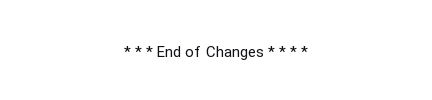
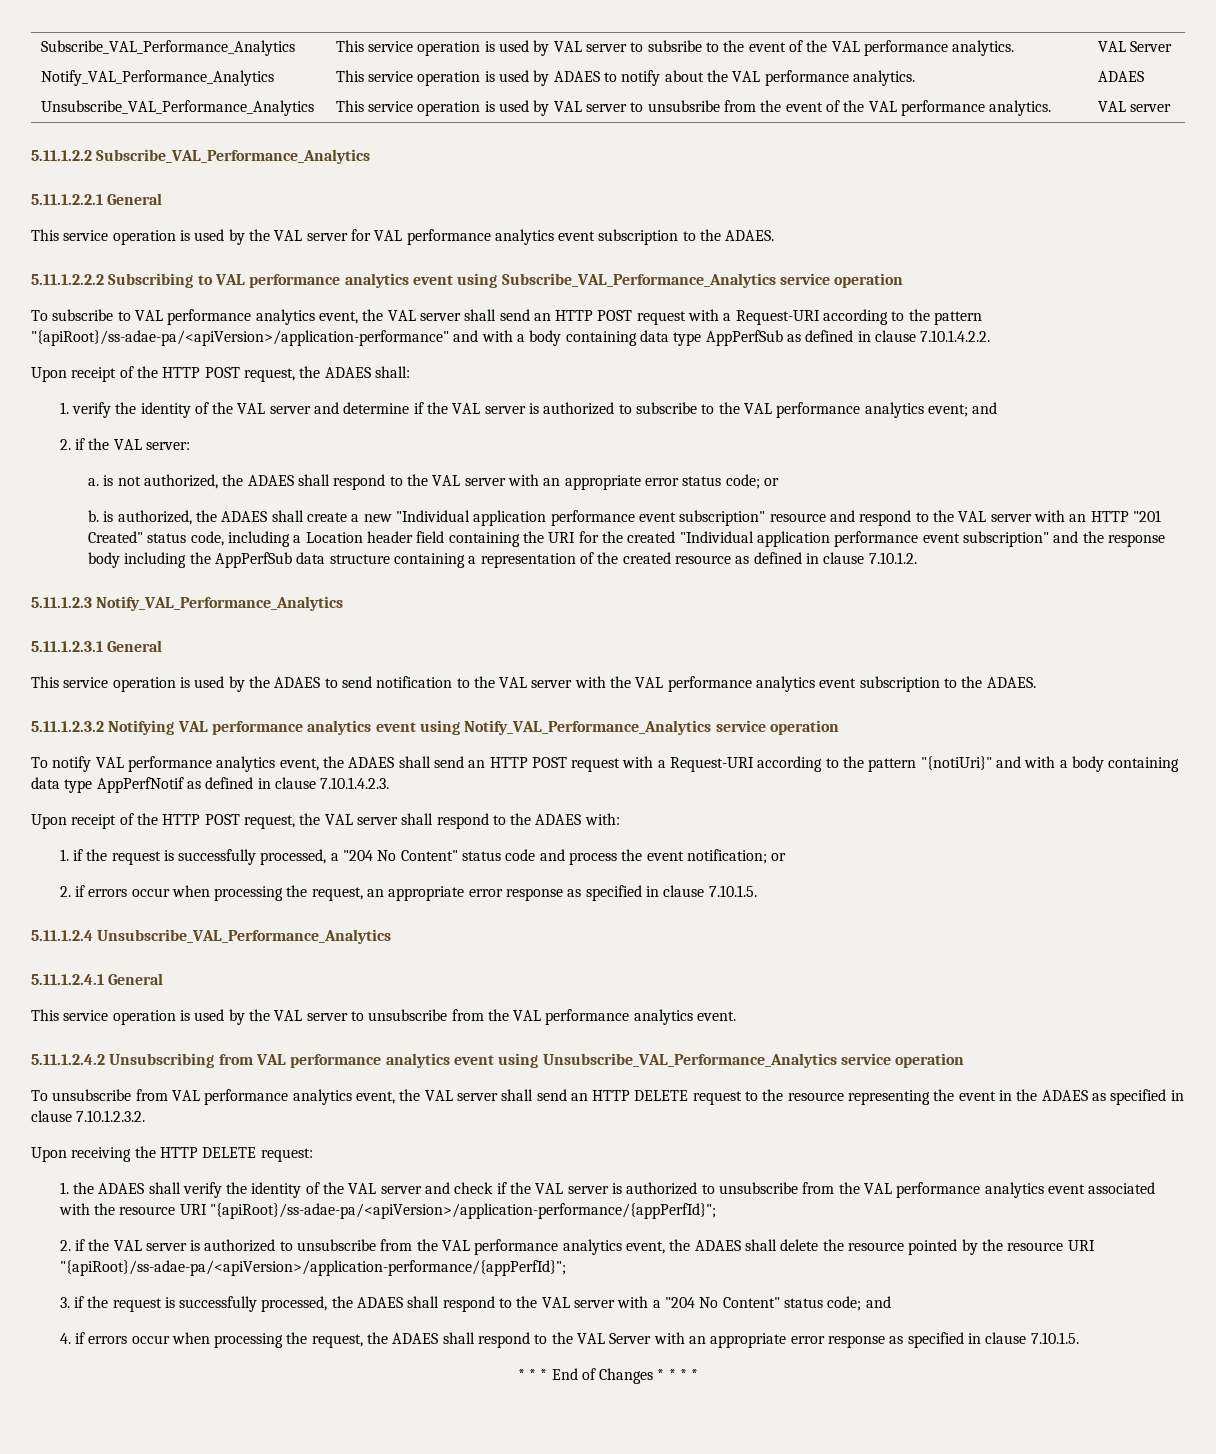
(124, 51) none -> [40,40,295,56] [335,40,1015,56] [1097,41,1173,52] [40,70,274,86] [335,70,915,86] [1097,71,1144,82] [40,100,314,116] [335,100,1052,116] [1097,101,1172,112] [31,149,371,164] [31,193,163,205] [31,229,775,245] [31,273,904,288] [31,309,983,325] [31,330,991,346] [31,366,410,382] [59,402,998,418] [59,438,190,450] [88,474,779,490] [88,510,1161,526] [88,531,1165,547] [88,552,917,568] [31,596,344,611] [31,640,163,652] [31,676,1036,692] [31,720,839,735] [31,756,1180,772] [31,777,390,793] [31,813,620,829] [59,849,787,865] [59,885,757,901] [31,929,392,944] [31,973,164,985] [31,1009,737,1025] [31,1053,965,1068] [31,1089,1184,1105] [31,1110,146,1122] [31,1146,313,1162] [59,1182,1156,1198] [58,1203,716,1219] [59,1239,1095,1255] [59,1260,566,1276] [59,1296,891,1312] [59,1332,1079,1348] Subscribe_VAL_Performance_Analytics | This service operation is used by VAL server to subsribe to the event of the VAL performance analytics. | VAL Server // Notify_VAL_Performance_Analytics | This service operation is used by ADAES to notify about the VAL performance analytics. | ADAES // Unsubscribe_VAL_Performance_Analytics | This service operation is used by VAL server to unsubsribe from the event of the VAL performance analytics. | VAL server // 5.11.1.2.2 Subscribe_VAL_Performance_Analytics // 5.11.1.2.2.1 General // This service operation is used by the VAL server for VAL performance analytics event subscription to the ADAES. // 5.11.1.2.2.2 Subscribing to VAL performance analytics event using Subscribe_VAL_Performance_Analytics service operation // To subscribe to VAL performance analytics event, the VAL server shall send an HTTP POST request with a Request-URI according to the pattern "{apiRoot}/ss-adae-pa/<apiVersion>/application-performance" and with a body containing data type AppPerfSub as defined in clause 7.10.1.4.2.2. // Upon receipt of the HTTP POST request, the ADAES shall: // 1. verify the identity of the VAL server and determine if the VAL server is authorized to subscribe to the VAL performance analytics event; and // 2. if the VAL server: // a. is not authorized, the ADAES shall respond to the VAL server with an appropriate error status code; or // b. is authorized, the ADAES shall create a new "Individual application performance event subscription" resource and respond to the VAL server with an HTTP "201 Created" status code, including a Location header field containing the URI for the created "Individual application performance event subscription" and the response body including the AppPerfSub data structure containing a representation of the created resource as defined in clause 7.10.1.2. // 5.11.1.2.3 Notify_VAL_Performance_Analytics // 5.11.1.2.3.1 General // This service operation is used by the ADAES to send notification to the VAL server with the VAL performance analytics event subscription to the ADAES. // 5.11.1.2.3.2 Notifying VAL performance analytics event using Notify_VAL_Performance_Analytics service operation // To notify VAL performance analytics event, the ADAES shall send an HTTP POST request with a Request-URI according to the pattern "{notiUri}" and with a body containing data type AppPerfNotif as defined in clause 7.10.1.4.2.3. // Upon receipt of the HTTP POST request, the VAL server shall respond to the ADAES with: // 1. if the request is successfully processed, a "204 No Content" status code and process the event notification; or // 2. if errors occur when processing the request, an appropriate error response as specified in clause 7.10.1.5. // 5.11.1.2.4 Unsubscribe_VAL_Performance_Analytics // 5.11.1.2.4.1 General // This service operation is used by the VAL server to unsubscribe from the VAL performance analytics event. // 5.11.1.2.4.2 Unsubscribing from VAL performance analytics event using Unsubscribe_VAL_Performance_Analytics service operation // To unsubscribe from VAL performance analytics event, the VAL server shall send an HTTP DELETE request to the resource representing the event in the ADAES as specified in clause 7.10.1.2.3.2. // Upon receiving the HTTP DELETE request: // 1. the ADAES shall verify the identity of the VAL server and check if the VAL server is authorized to unsubscribe from the VAL performance analytics event associated with the resource URI "{apiRoot}/ss-adae-pa/<apiVersion>/application-performance/{appPerfId}"; // 2. if the VAL server is authorized to unsubscribe from the VAL performance analytics event, the ADAES shall delete the resource pointed by the resource URI "{apiRoot}/ss-adae-pa/<apiVersion>/application-performance/{appPerfId}"; // 3. if the request is successfully processed, the ADAES shall respond to the VAL server with a "204 No Content" status code; and // 4. if errors occur when processing the request, the ADAES shall respond to the VAL Server with an appropriate error response as specified in clause 7.10.1.5. //

